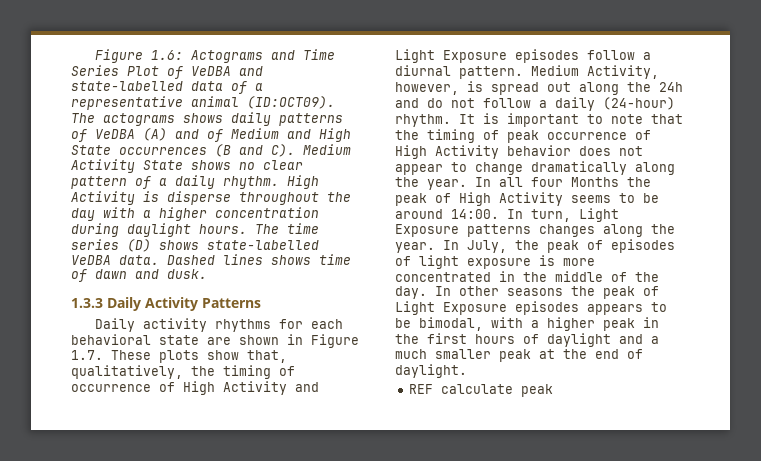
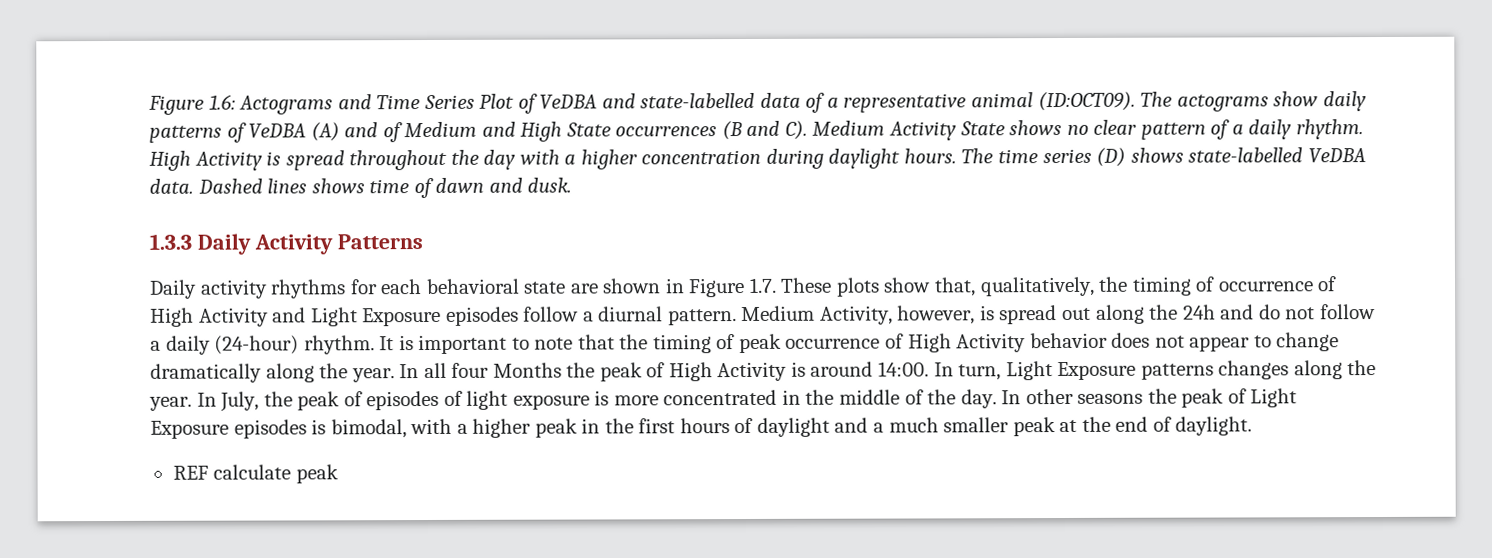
[183,113,223,123] shows -> [1273,91,1319,107] show
[167,191,231,205] disperse -> [285,150,345,171] spread
[571,193,659,203] seems to be -> [790,361,806,377] is
[587,302,667,315] [395,318,411,328] appears to be -> [311,419,327,435] is

